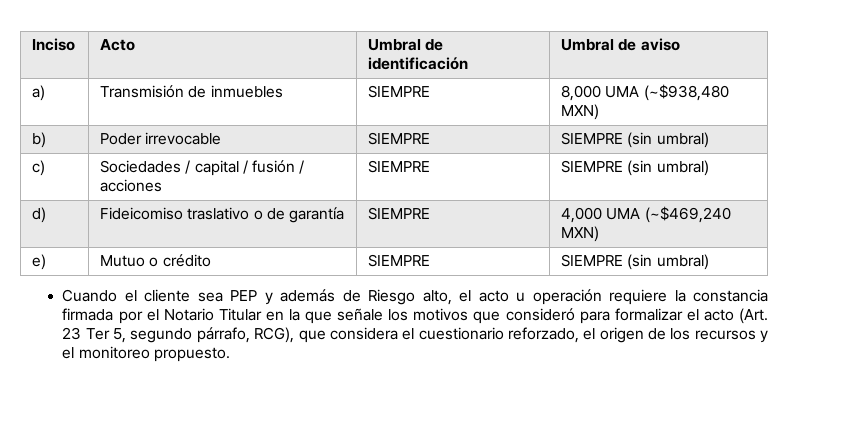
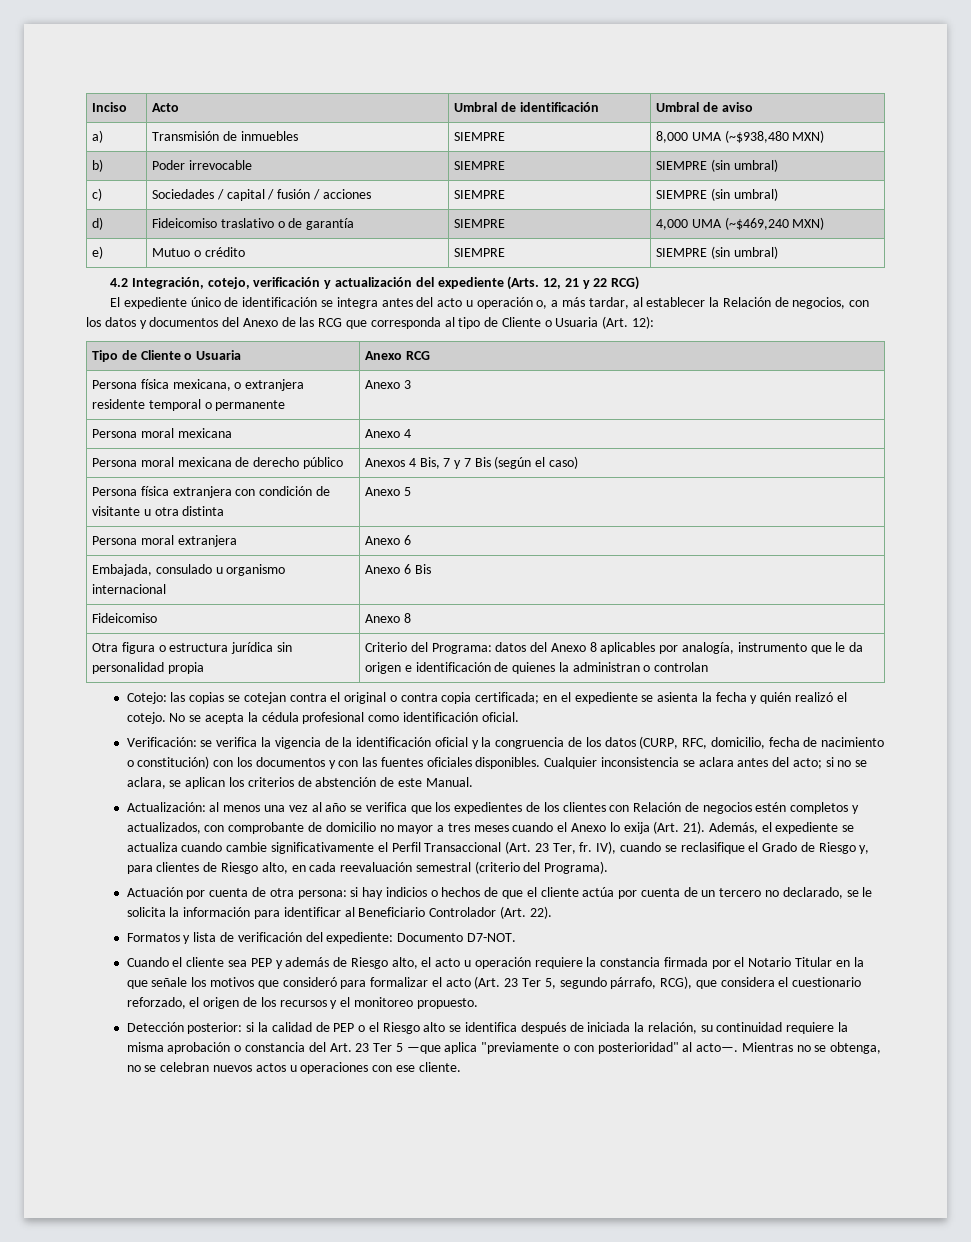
(709, 262) none -> [110,276,640,290] [110,297,870,309] [86,316,655,329] [91,350,242,362] [364,351,430,360] [91,379,305,391] [91,399,286,411] [364,380,411,389] [91,428,232,438] [364,429,411,438] [91,457,343,469] [364,456,578,469] [91,486,330,498] [91,506,225,516] [364,487,411,496] [91,535,237,547] [364,535,411,545] [91,564,286,576] [91,584,166,594] [364,564,431,574] [91,613,157,623] [364,613,411,623] [91,642,292,654] [91,662,204,674] [364,642,864,654] [364,662,709,674] [126,692,847,704] [126,712,519,724] [126,736,885,749] [126,756,868,769] [126,777,473,789] [126,802,859,814] [126,821,855,834] [126,841,870,854] [126,861,609,874] [126,887,873,899] [126,906,552,919] [126,932,516,944] // 4.2 Integración, cotejo, verificación y actualización del expediente (Arts. 12, 21 y 22 RCG) // El expediente único de identificación se integra antes del acto u operación o, a más tardar, al establecer la Relación de negocios, con los datos y documentos del Anexo de las RCG que corresponda al tipo de Cliente o Usuaria (Art. 12): // Tipo de Cliente o Usuaria | Anexo RCG // Persona física mexicana, o extranjera residente temporal o permanente | Anexo 3 // Persona moral mexicana | Anexo 4 // Persona moral mexicana de derecho público | Anexos 4 Bis, 7 y 7 Bis (según el caso) // Persona física extranjera con condición de visitante u otra distinta | Anexo 5 // Persona moral extranjera | Anexo 6 // Embajada, consulado u organismo internacional | Anexo 6 Bis // Fideicomiso | Anexo 8 // Otra figura o estructura jurídica sin personalidad propia | Criterio del Programa: datos del Anexo 8 aplicables por analogía, instrumento que le da origen e identificación de quienes la administran o controlan // Cotejo: las copias se cotejan contra el original o contra copia certificada; en el expediente se asienta la fecha y quién realizó el cotejo. No se acepta la cédula profesional como identificación oficial. // Verificación: se verifica la vigencia de la identificación oficial y la congruencia de los datos (CURP, RFC, domicilio, fecha de nacimiento o constitución) con los documentos y con las fuentes oficiales disponibles. Cualquier inconsistencia se aclara antes del acto; si no se aclara, se aplican los criterios de abstención de este Manual. // Actualización: al menos una vez al año se verifica que los expedientes de los clientes con Relación de negocios estén completos y actualizados, con comprobante de domicilio no mayor a tres meses cuando el Anexo lo exija (Art. 21). Además, el expediente se actualiza cuando cambie significativamente el Perfil Transaccional (Art. 23 Ter, fr. IV), cuando se reclasifique el Grado de Riesgo y, para clientes de Riesgo alto, en cada reevaluación semestral (criterio del Programa). // Actuación por cuenta de otra persona: si hay indicios o hechos de que el cliente actúa por cuenta de un tercero no declarado, se le solicita la información para identificar al Beneficiario Controlador (Art. 22). // Formatos y lista de verificación del expediente: Documento D7-NOT.
(230, 354) none -> [126,1022,848,1034] [126,1042,882,1054] [126,1062,461,1074] // Detección posterior: si la calidad de PEP o el Riesgo alto se identifica después de iniciada la relación, su continuidad requiere la misma aprobación o constancia del Art. 23 Ter 5 —que aplica "previamente o con posterioridad" al acto—. Mientras no se obtenga, no se celebran nuevos actos u operaciones con ese cliente.

